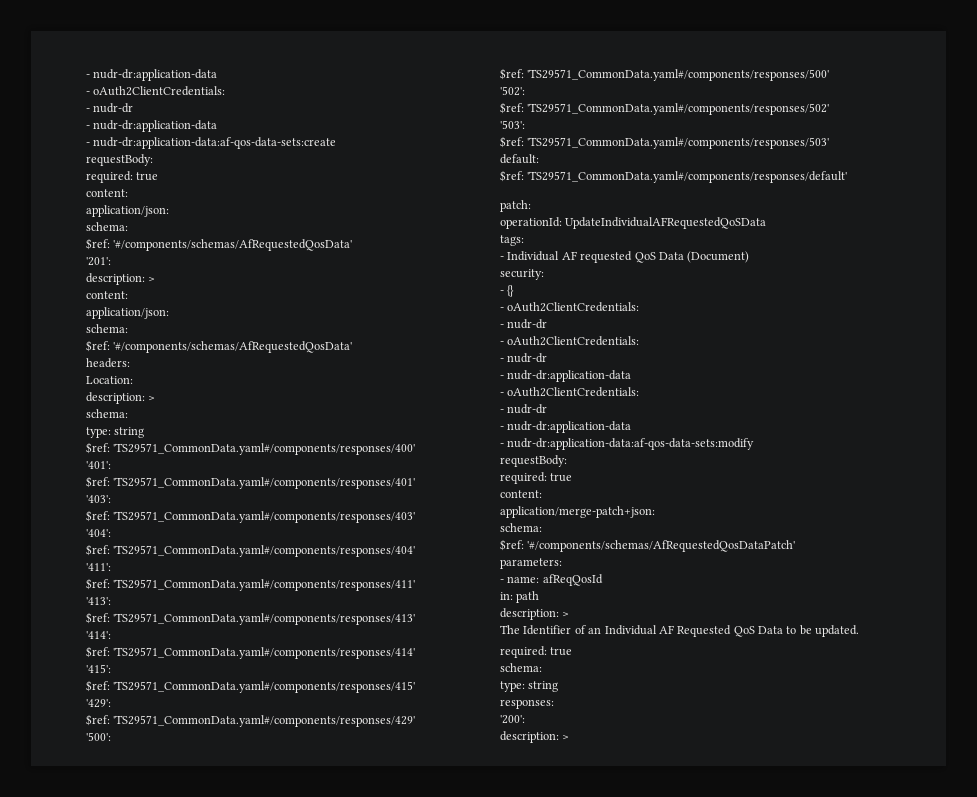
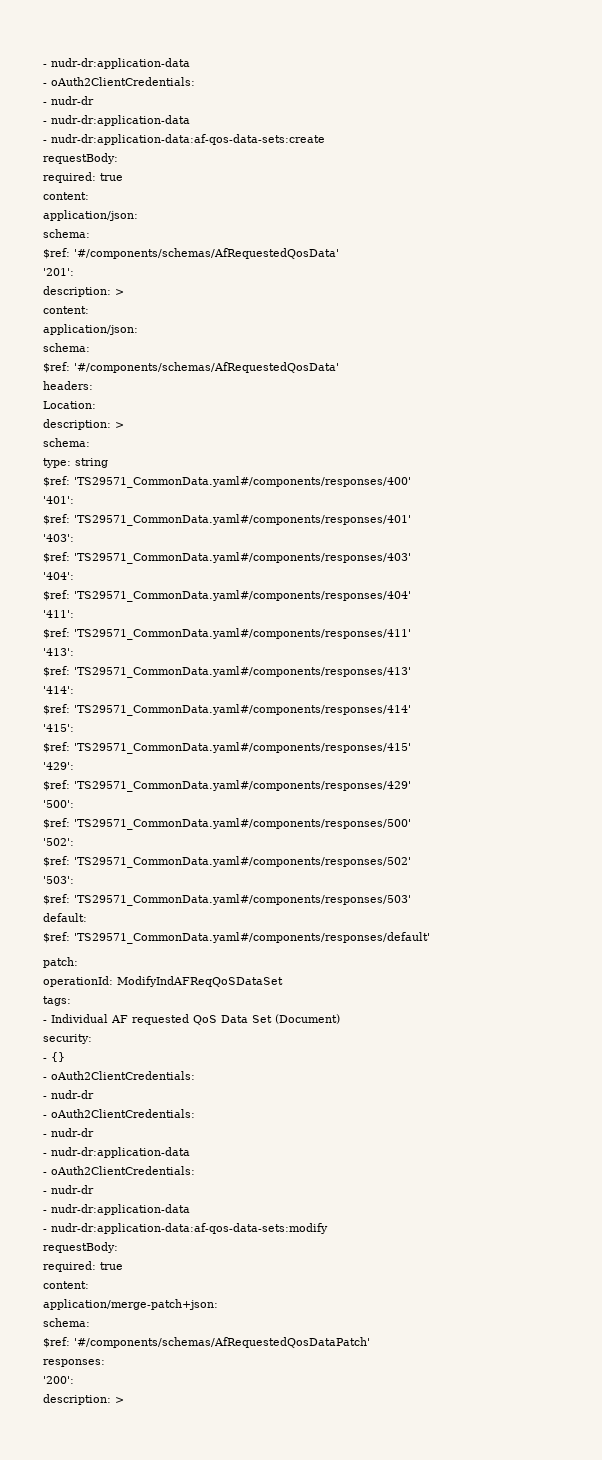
[565,217,767,229] UpdateIndividualAFRequestedQoSData -> [117,976,283,987] ModifyIndAFReqQoSDataSet
(684, 256) none -> [252,1015,272,1023] Set
[500,558,562,569] [500,574,603,586] [500,591,540,603] [500,608,570,620] [500,625,860,637] [500,646,573,658] [500,663,542,672] [500,681,559,692] // parameters: // - name: afReqQosId // in: path // description: > // The Identifier of an Individual AF Requested QoS Data to be updated. // required: true // schema: // type: string -> (370, 1342) none

